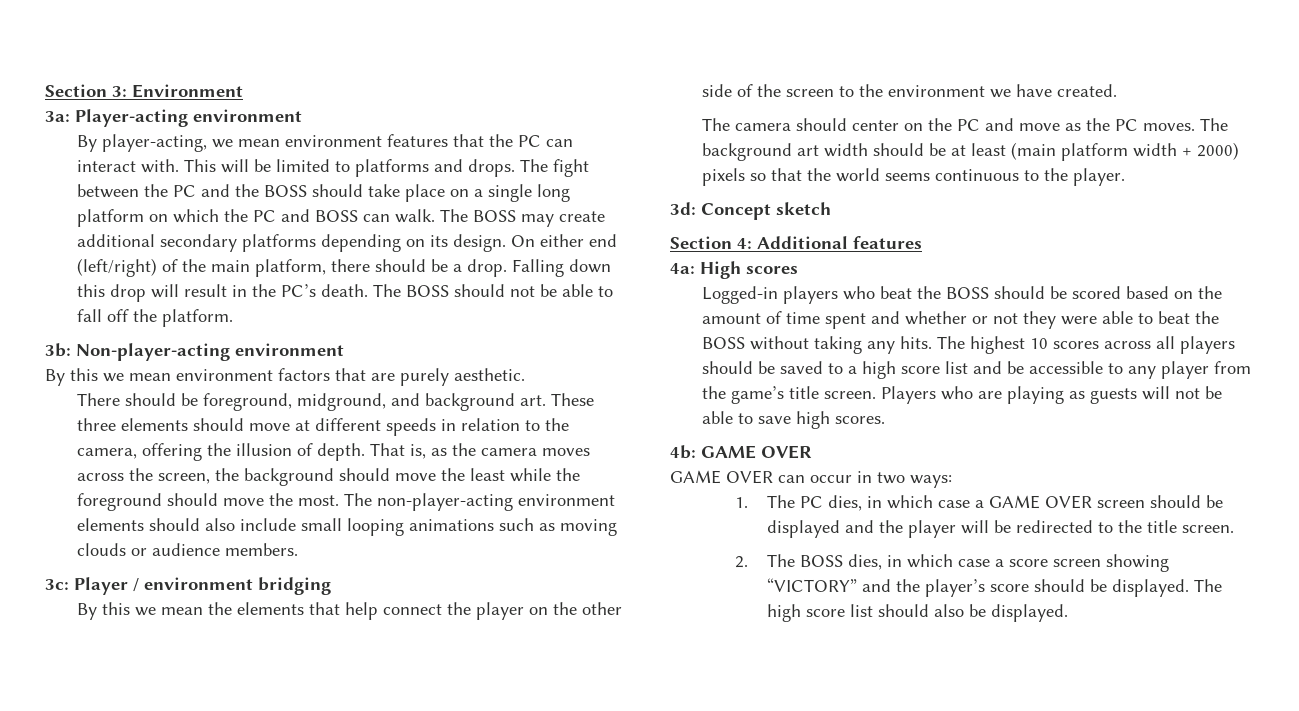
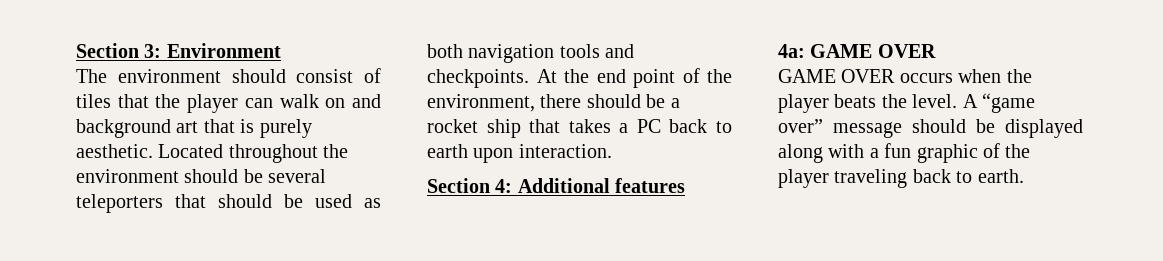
[45,109,302,127] [77,134,574,152] [77,159,590,177] [77,184,571,202] [77,209,606,227] [77,234,618,252] [77,258,612,277] [77,284,614,302] [77,309,234,327] [45,343,344,361] [45,368,525,386] [77,393,595,411] [77,418,570,436] [77,443,591,461] [77,468,581,486] [77,493,616,511] [77,518,618,536] [77,543,299,556] [45,577,331,595] [77,602,623,620] [702,84,1118,98] [702,118,1229,131] [702,142,1240,161] [702,168,1126,186] [670,202,831,220] 3a: Player-acting environment // By player-acting, we mean environment features that the PC can interact with. This will be limited to platforms and drops. The fight between the PC and the BOSS should take place on a single long platform on which the PC and BOSS can walk. The BOSS may create additional secondary platforms depending on its design. On either end (left/right) of the main platform, there should be a drop. Falling down this drop will result in the PC’s death. The BOSS should not be able to fall off the platform. // 3b: Non-player-acting environment // By this we mean environment factors that are purely aesthetic. // There should be foreground, midground, and background art. These three elements should move at different speeds in relation to the camera, offering the illusion of depth. That is, as the camera moves across the screen, the background should move the least while the foreground should move the most. The non-player-acting environment elements should also include small looping animations such as moving clouds or audience members. // 3c: Player / environment bridging // By this we mean the elements that help connect the player on the other side of the screen to the environment we have created. // The camera should center on the PC and move as the PC moves. The background art width should be at least (main platform width + 2000) pixels so that the world seems continuous to the player. // 3d: Concept sketch -> [76,68,381,83] [76,94,382,113] [76,119,312,138] [76,144,349,163] [76,169,327,183] [76,194,381,213] [427,44,635,63] [427,68,732,88] [427,94,680,112] [427,119,732,138] [427,144,612,163] The environment should consist of tiles that the player can walk on and background art that is purely aesthetic. Located throughout the environment should be several teleporters that should be used as both navigation tools and checkpoints. At the end point of the environment, there should be a rocket ship that takes a PC back to earth upon interaction.
[700,261,798,279] [702,286,1223,304] [702,311,1220,329] [702,336,1236,354] [702,361,1252,379] [702,386,1223,404] [702,411,886,429] [670,445,812,459] [670,470,952,488] [734,495,1224,511] [767,520,1235,538] [734,554,1170,572] [767,578,1223,597] [767,604,1069,622] High scores // Logged-in players who beat the BOSS should be scored based on the amount of time spent and whether or not they were able to beat the BOSS without taking any hits. The highest 10 scores across all players should be saved to a high score list and be accessible to any player from the game’s title screen. Players who are playing as guests will not be able to save high scores. // 4b: GAME OVER // GAME OVER can occur in two ways: // 1. The PC dies, in which case a GAME OVER screen should be displayed and the player will be redirected to the title screen. // 2. The BOSS dies, in which case a score screen showing “VICTORY” and the player’s score should be displayed. The high score list should also be displayed. -> [810,44,936,58] [778,69,1032,83] [778,93,1035,113] [778,119,1083,138] [778,143,1031,163] [778,169,1024,188] GAME OVER // GAME OVER occurs when the player beats the level. A “game over” message should be displayed along with a fun graphic of the player traveling back to earth.

